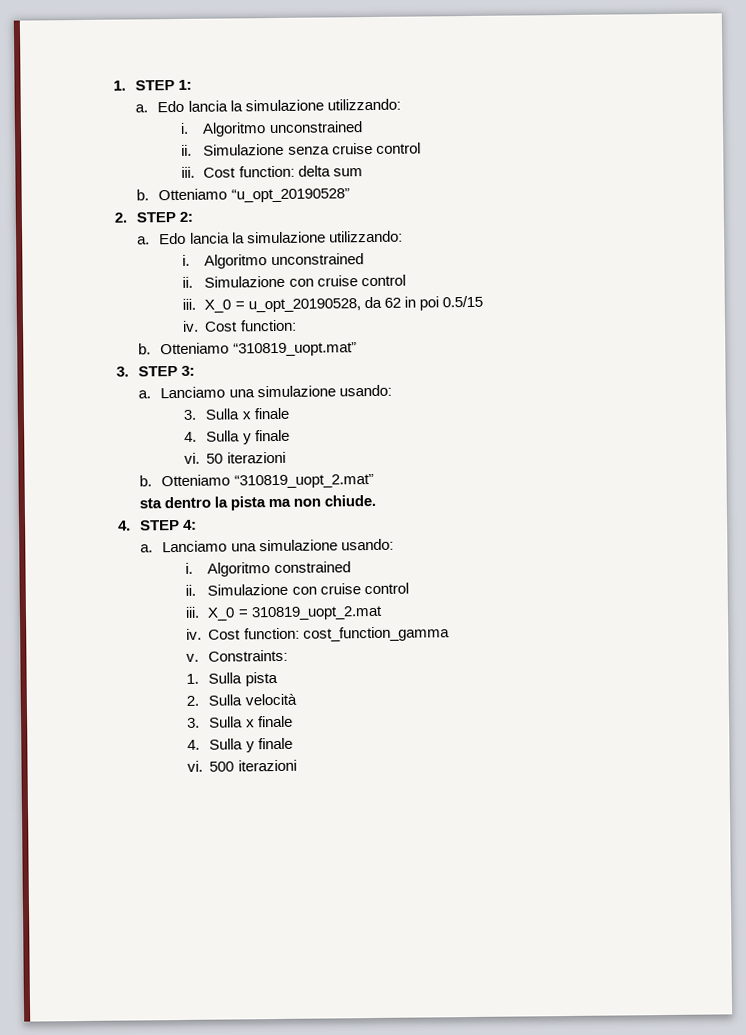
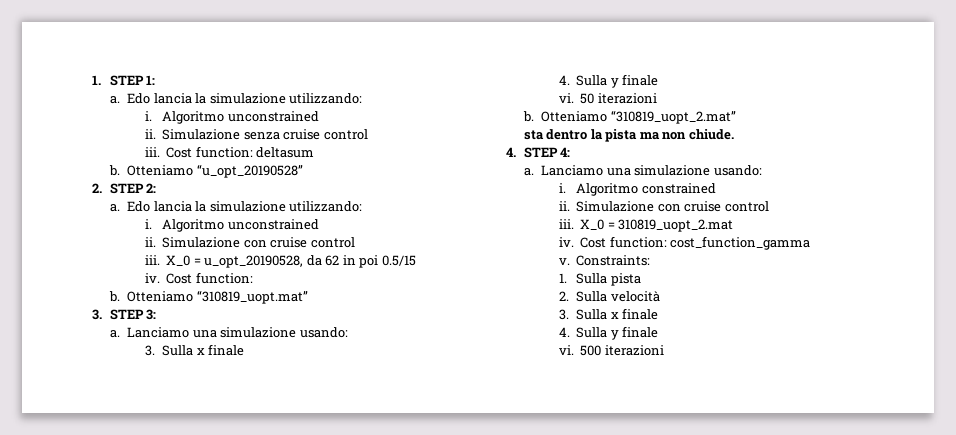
[297,165,363,177] delta sum -> [256,147,315,158] deltasum

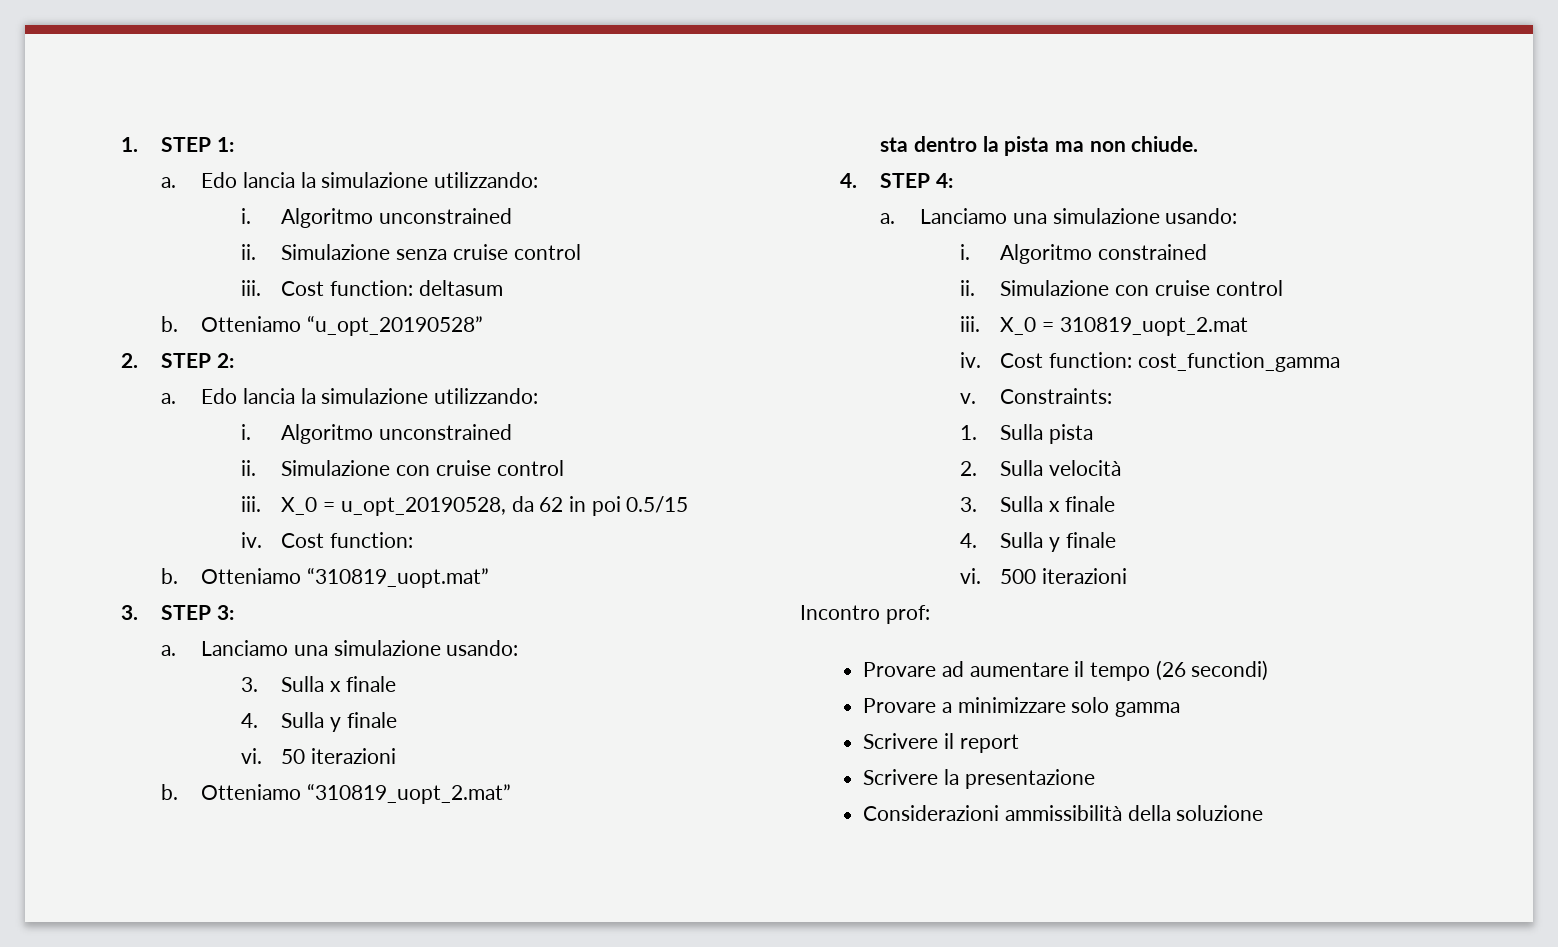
(664, 350) none -> [800,605,930,624] [863,660,1269,681] [863,697,1180,717] [863,733,1019,753] [863,769,1095,789] [863,805,1264,821] // Incontro prof: // Provare ad aumentare il tempo (26 secondi) // Provare a minimizzare solo gamma // Scrivere il report // Scrivere la presentazione // Considerazioni ammissibilità della soluzione

